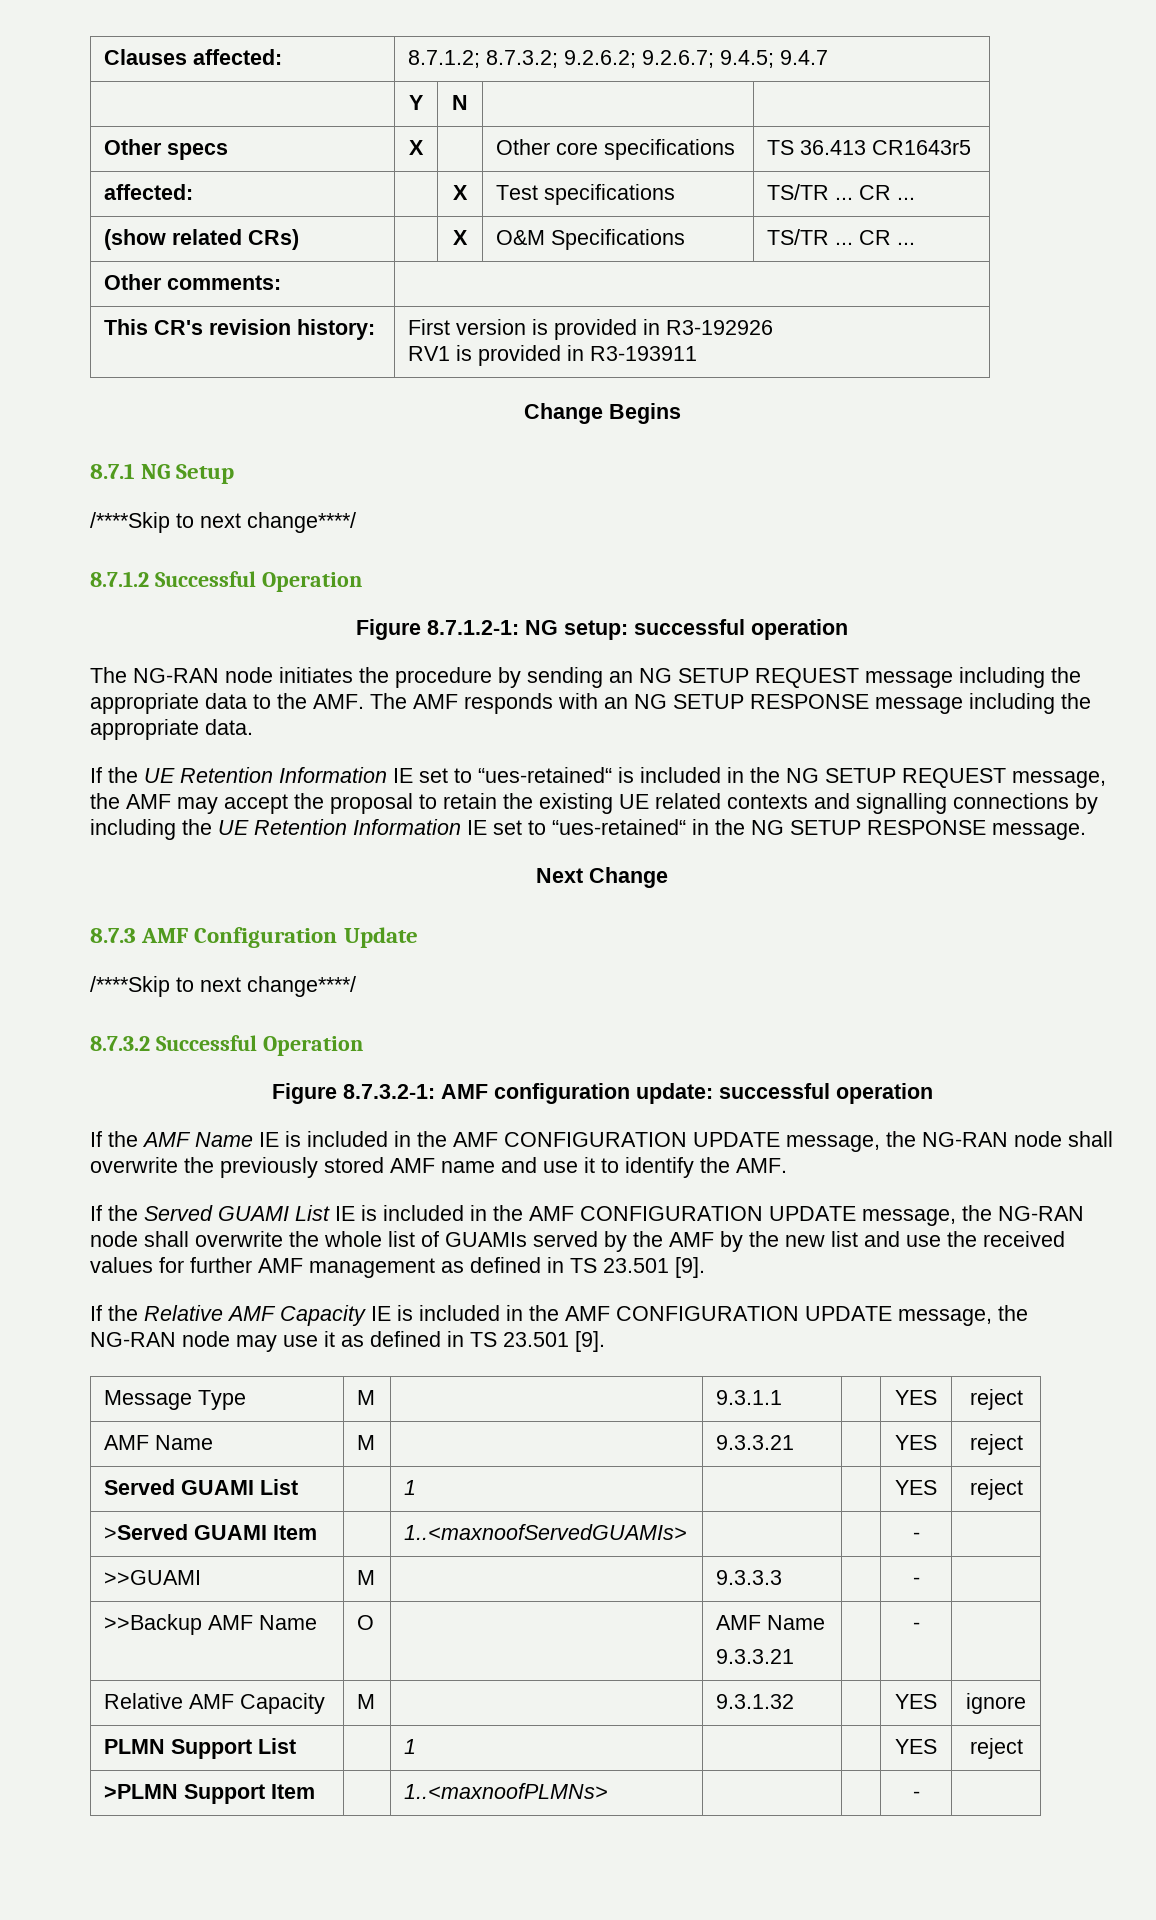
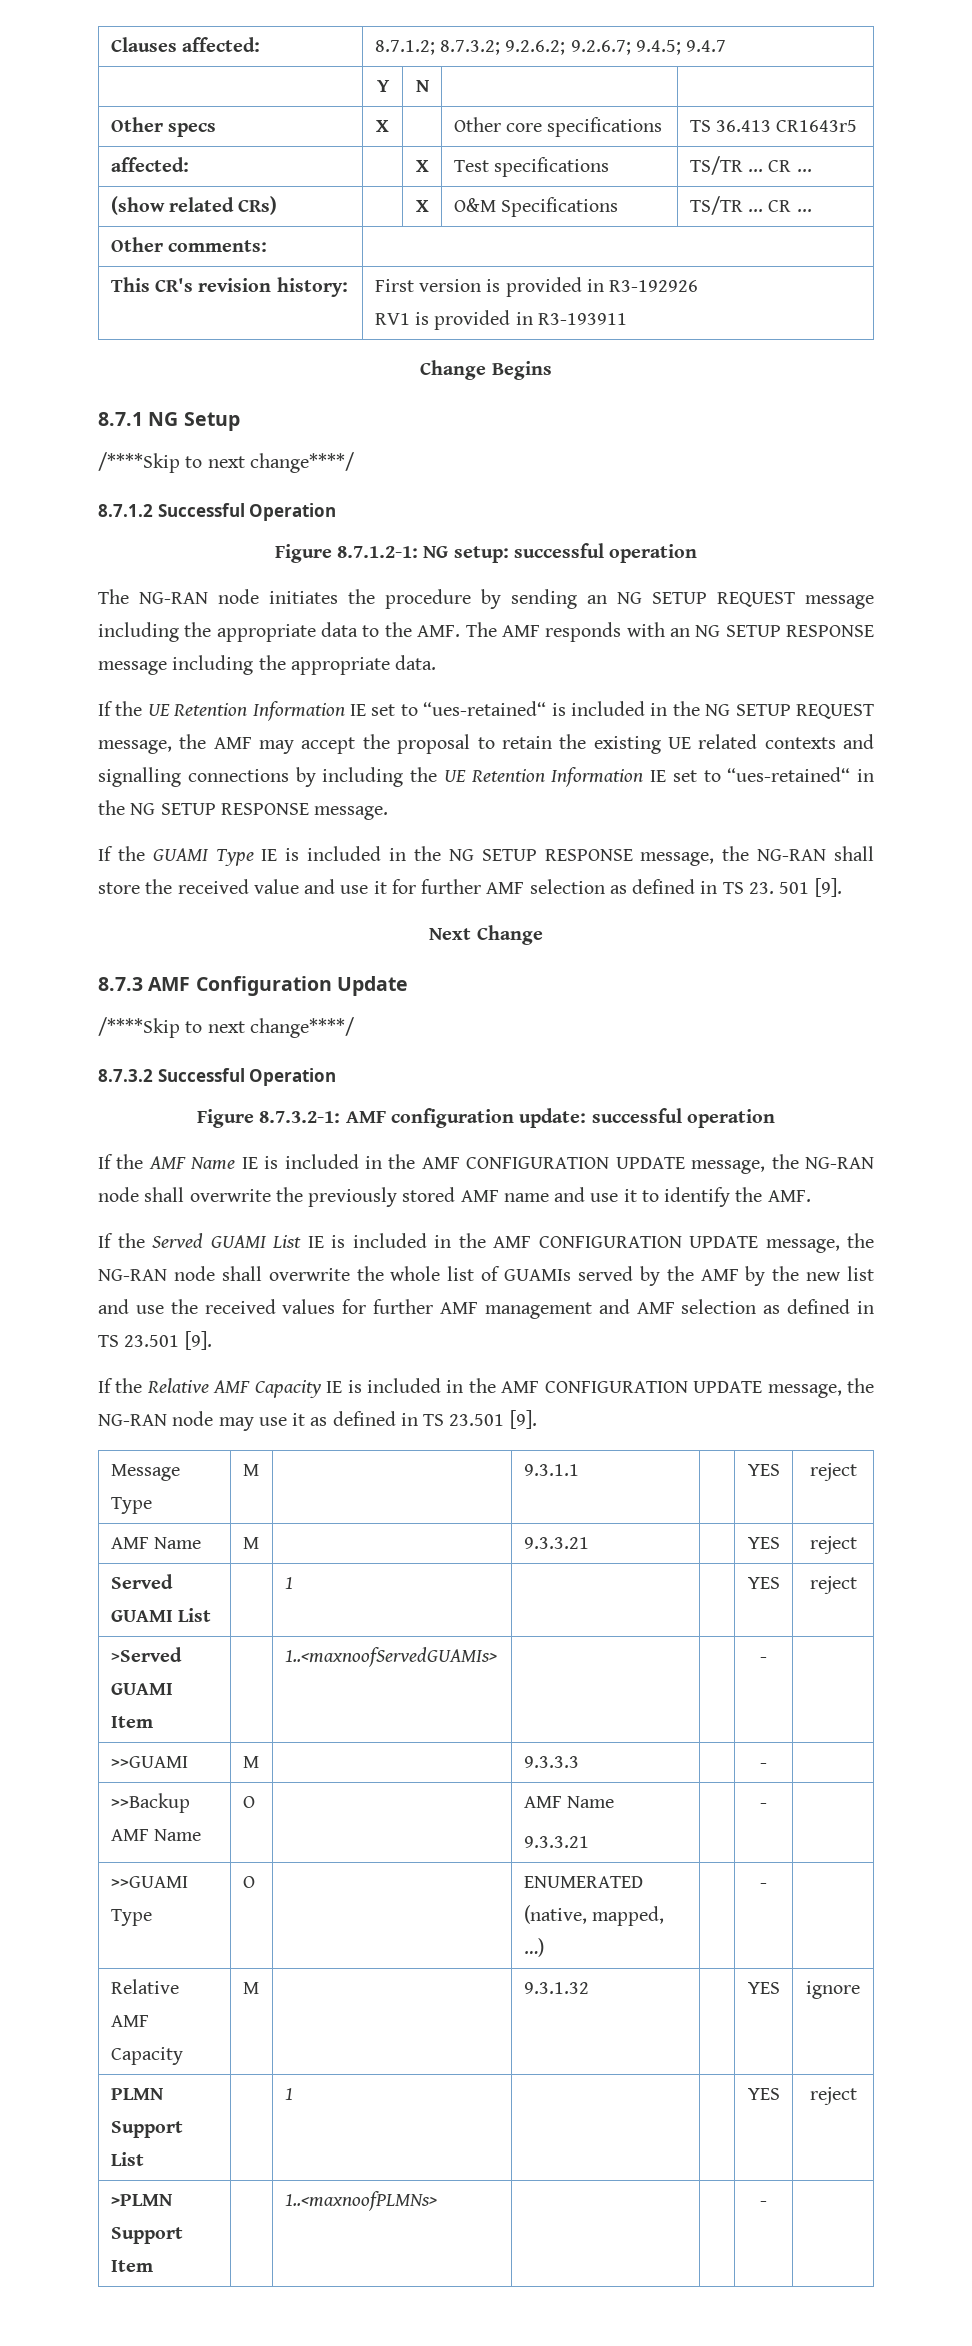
(1086, 831) none -> [98,846,875,866] [98,878,842,897] // If the GUAMI Type IE is included in the NG SETUP RESPONSE message, the NG-RAN shall store the received value and use it for further AMF selection as defined in TS 23. 501 [9].
(435, 1268) none -> [598,1299,757,1314] and AMF selection
(920, 1626) none -> [110,1876,188,1888] [110,1909,152,1926] [242,1876,255,1888] [523,1876,643,1888] [523,1905,664,1926] [523,1938,544,1957] [760,1883,767,1888] // >>GUAMI Type | O | | ENUMERATED (native, mapped, …) | | - |

